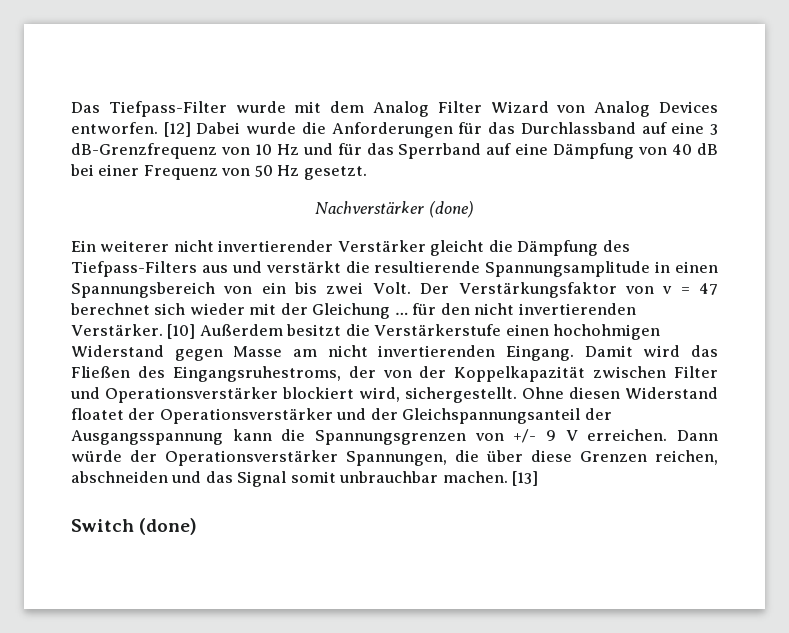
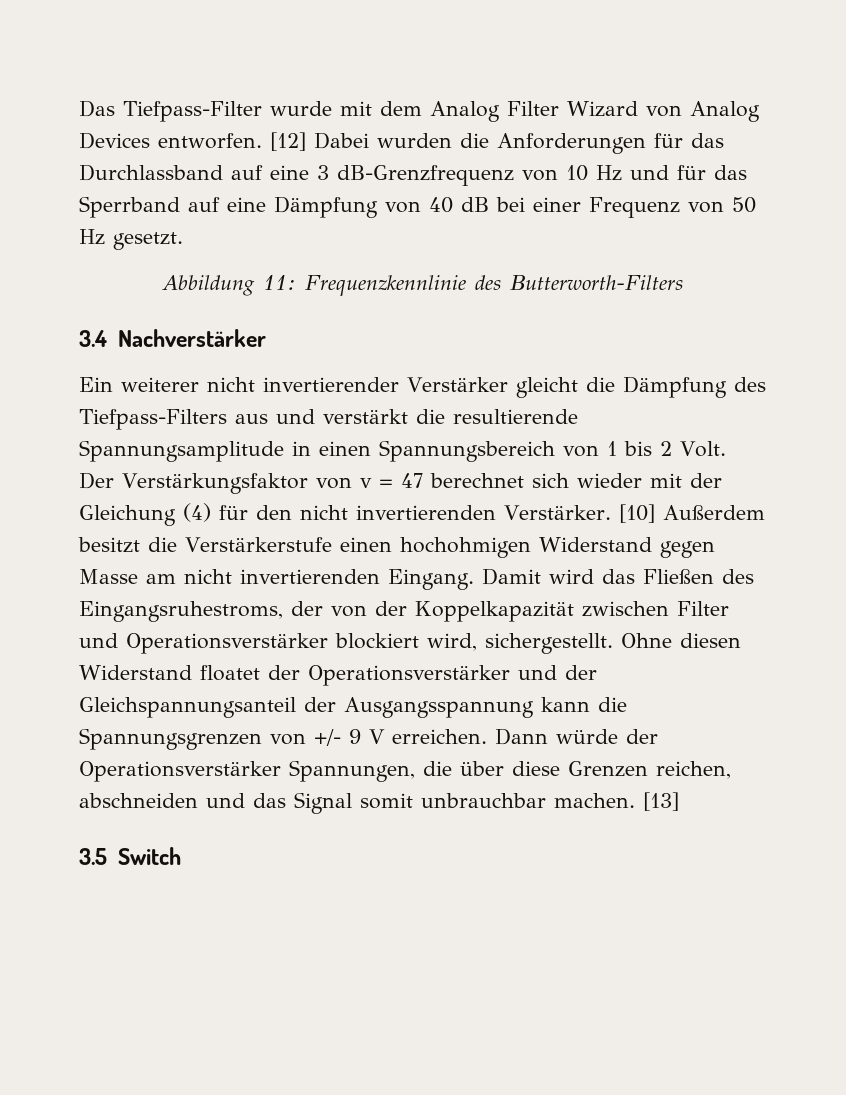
[246,122,297,134] wurde -> [377,133,452,148] wurden
(367, 173) none -> [162,275,683,296] [79,330,107,347] Abbildung 11: Frequenzkennlinie des Butterworth-Filters // 3.4
[428,201,474,218] (done) -> (266, 338) none
[261,282,364,294] ein bis zwei -> [607,441,672,456] 1 bis 2
[394,312,408,315] … -> [183,503,211,522] (4)
[71,518,198,535] Switch (done) -> [79,847,181,865] 3.5 Switch

